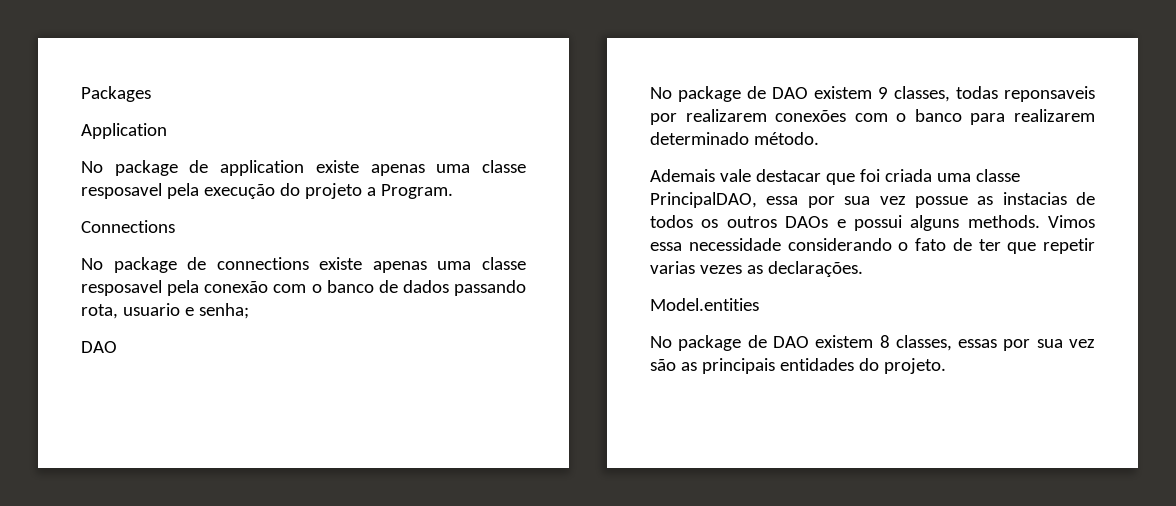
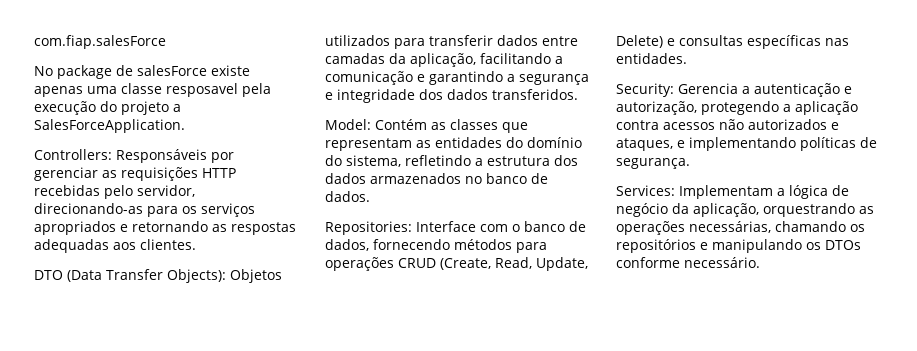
[81,86,151,102] [81,123,167,139] [81,160,305,176] Packages // Application // No package de application -> [34,35,166,49] [34,65,207,79] com.fiap.salesForce // No package de salesForce
[380,184,453,199] [81,220,175,233] [81,257,526,273] [81,280,526,296] [81,303,249,319] [81,341,117,353] [650,86,1095,102] [650,109,1095,125] [650,132,819,145] [650,169,1020,185] [650,192,1095,208] [650,215,1095,231] [650,238,1095,254] [650,261,863,277] [650,298,759,311] [650,335,1095,351] [650,358,946,374] Program. // Connections // No package de connections existe apenas uma classe resposavel pela conexão com o banco de dados passando rota, usuario e senha; // DAO // No package de DAO existem 9 classes, todas reponsaveis por realizarem conexões com o banco para realizarem determinado método. // Ademais vale destacar que foi criada uma classe PrincipalDAO, essa por sua vez possue as instacias de todos os outros DAOs e possui alguns methods. Vimos essa necessidade considerando o fato de ter que repetir varias vezes as declarações. // Model.entities // No package de DAO existem 8 classes, essas por sua vez são as principais entidades do projeto. -> [34,119,185,133] [34,149,234,163] [34,167,236,181] [34,185,195,199] [34,203,255,217] [34,221,296,235] [34,239,196,253] [34,269,282,283] [325,35,578,49] [325,53,563,67] [325,71,589,85] [325,89,578,103] [325,119,528,133] [325,137,582,151] [325,155,578,167] [325,173,548,184] [325,191,370,202] [325,221,586,235] [325,239,547,253] [325,257,588,271] [616,35,849,49] [616,53,687,64] [616,83,852,97] [616,101,858,115] [616,119,839,130] [616,137,877,151] [616,158,690,169] [616,185,849,199] [616,203,874,217] [616,221,865,235] [616,239,861,253] [616,257,760,268] SalesForceApplication. // Controllers: Responsáveis por gerenciar as requisições HTTP recebidas pelo servidor, direcionando-as para os serviços apropriados e retornando as respostas adequadas aos clientes. // DTO (Data Transfer Objects): Objetos utilizados para transferir dados entre camadas da aplicação, facilitando a comunicação e garantindo a segurança e integridade dos dados transferidos. // Model: Contém as classes que representam as entidades do domínio do sistema, refletindo a estrutura dos dados armazenados no banco de dados. // Repositories: Interface com o banco de dados, fornecendo métodos para operações CRUD (Create, Read, Update, Delete) e consultas específicas nas entidades. // Security: Gerencia a autenticação e autorização, protegendo a aplicação contra acessos não autorizados e ataques, e implementando políticas de segurança. // Services: Implementam a lógica de negócio da aplicação, orquestrando as operações necessárias, chamando os repositórios e manipulando os DTOs conforme necessário.

